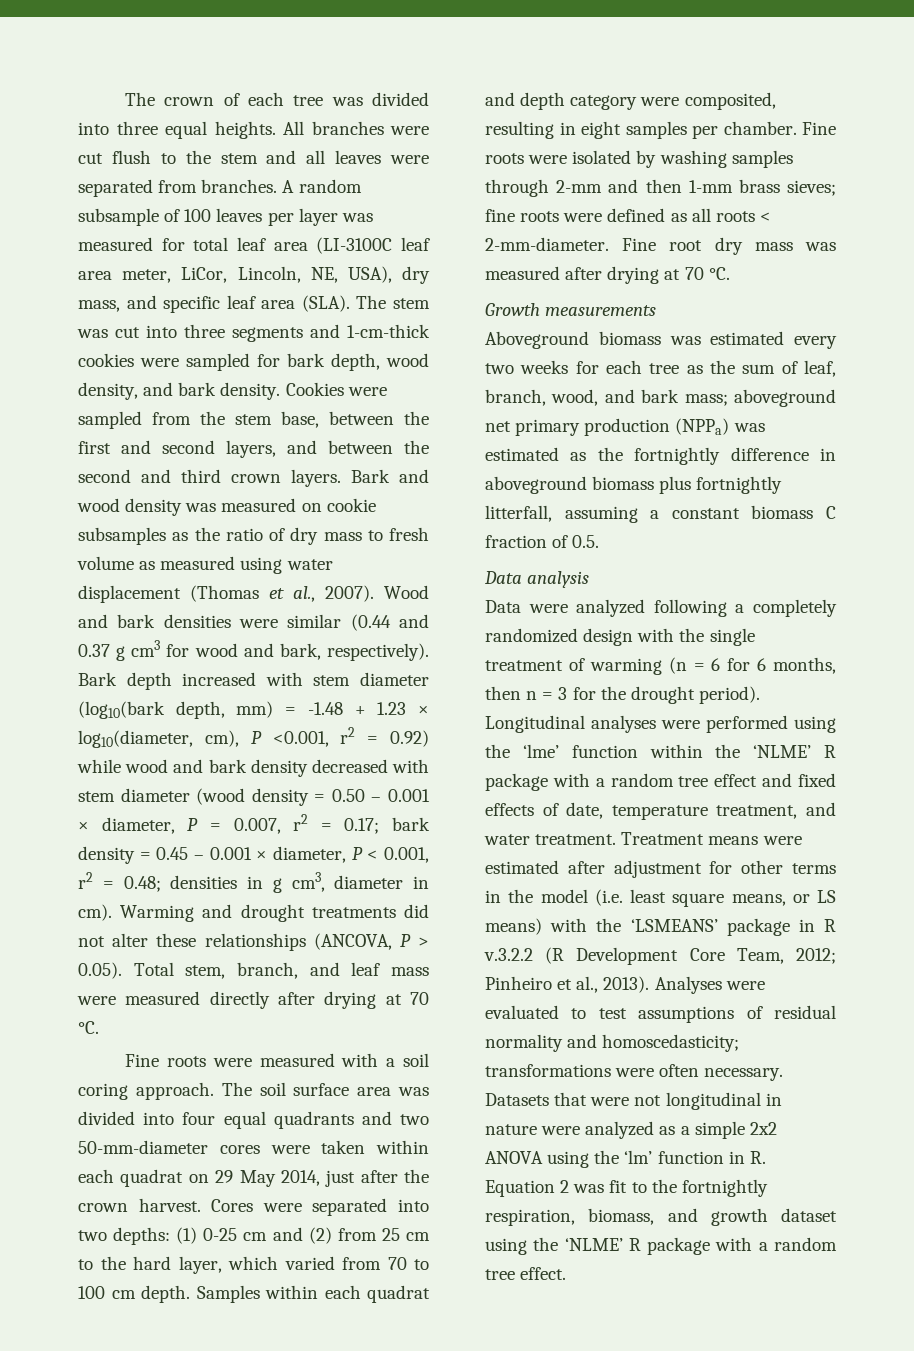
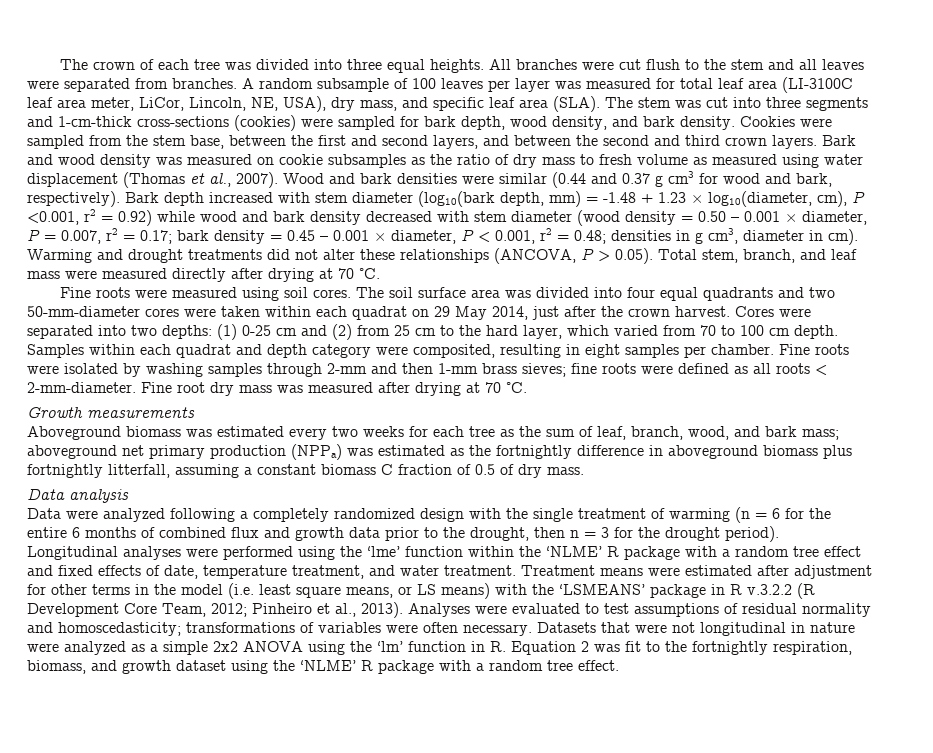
[78,353,134,367] cookies -> [137,115,296,131] cross-sections (cookies)
[341,1053,429,1067] [78,1082,214,1100] with a soil coring approach. -> [242,287,352,301] using soil cores.
[572,535,600,548] 0.5. -> [475,464,584,478] 0.5 of dry mass.
[757,657,836,674] 6 months, -> [809,508,831,519] [27,527,529,541] the entire 6 months of combined flux and growth data prior to the drought,
(611, 1070) none -> [300,622,381,633] of variables

